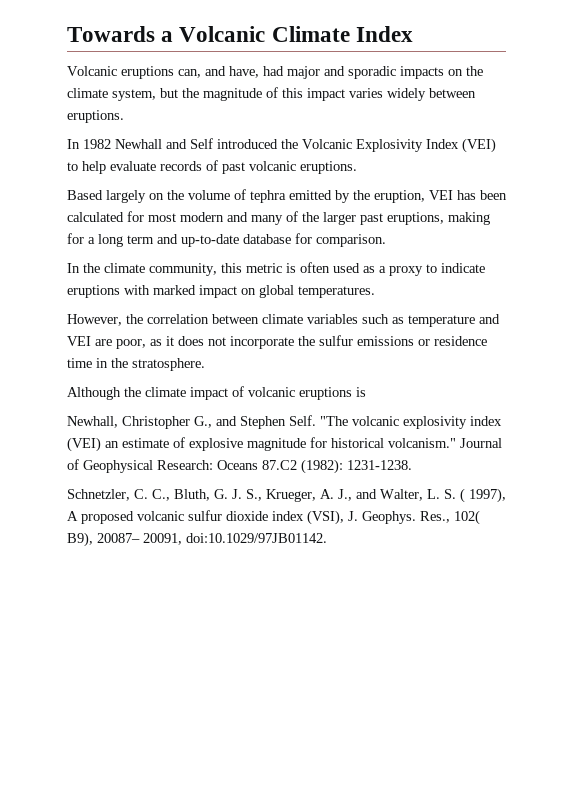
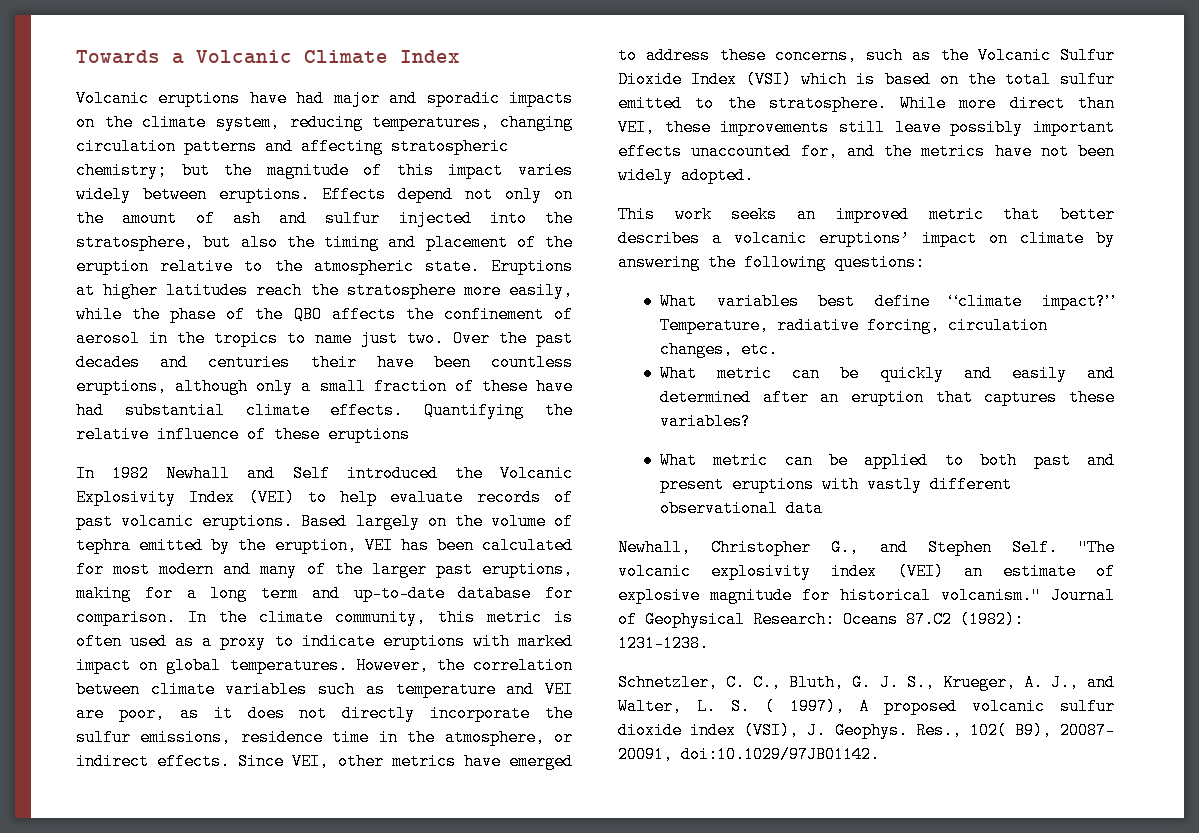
[178,66,259,78] can, and have, -> [249,90,287,107] have
(156, 95) none -> [289,114,573,131] [76,138,509,155] [76,162,167,179] reducing temperatures, changing circulation patterns and affecting stratospheric chemistry;
(124, 116) none -> [322,186,573,203] [76,210,573,227] [76,234,573,251] [76,258,573,275] [76,282,573,299] [76,306,573,323] [76,330,573,347] [76,354,573,371] [76,378,573,395] [76,402,573,419] [76,426,410,443] Effects depend not only on the amount of ash and sulfur injected into the stratosphere, but also the timing and placement of the eruption relative to the atmospheric state. Eruptions at higher latitudes reach the stratosphere more easily, while the phase of the QBO affects the confinement of aerosol in the tropics to name just two. Over the past decades and centuries their have been countless eruptions, although only a small fraction of these have had substantial climate effects. Quantifying the relative influence of these eruptions
(357, 167) // -> (294, 521) none
(386, 240) // -> (176, 617) none
(375, 292) // -> (348, 665) none
(226, 341) none -> [342,705,416,722] directly
[357,336,430,346] emissions or -> [140,729,232,746] emissions,
[132,358,205,371] [67,386,366,400] stratosphere. // Although the climate impact of volcanic eruptions is -> [444,729,573,746] [76,753,573,770] [618,47,1115,64] [618,71,1115,88] [618,95,1115,112] [618,119,1115,136] [618,143,1115,160] [618,167,754,184] [618,206,1115,223] [618,230,1115,247] [618,254,925,271] [659,293,1114,310] [659,317,1048,334] [659,341,778,358] [659,365,1115,382] [659,389,1115,406] [659,413,751,430] [659,452,1115,469] [659,476,1012,493] [659,500,823,517] atmosphere, or indirect effects. Since VEI, other metrics have emerged to address these concerns, such as the Volcanic Sulfur Dioxide Index (VSI) which is based on the total sulfur emitted to the stratosphere. While more direct than VEI, these improvements still leave possibly important effects unaccounted for, and the metrics have not been widely adopted. // This work seeks an improved metric that better describes a volcanic eruptions’ impact on climate by answering the following questions: // What variables best define “climate impact?” Temperature, radiative forcing, circulation changes, etc. // What metric can be quickly and easily and determined after an eruption that captures these variables? // What metric can be applied to both past and present eruptions with vastly different observational data

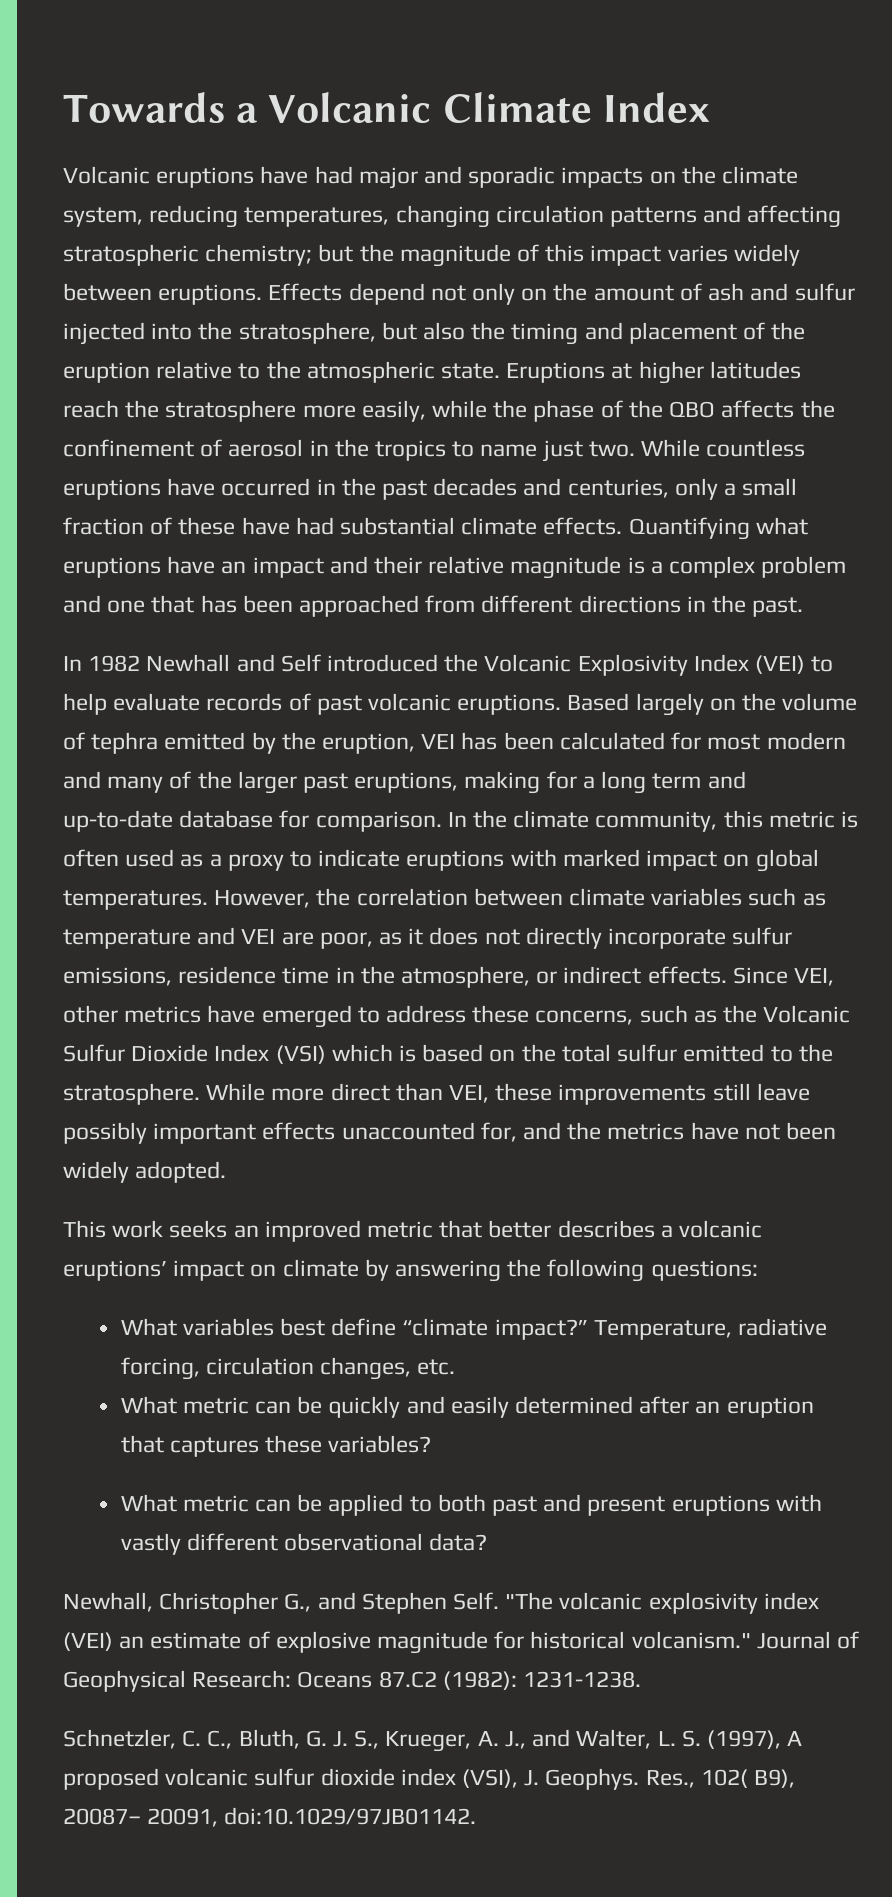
[453,330,573,347] [76,354,573,371] [76,378,249,395] Over the past decades and centuries their have been countless eruptions, although -> [641,439,806,457] [63,478,669,500] While countless eruptions have occurred in the past decades and centuries,
[545,402,573,419] [76,426,410,443] the relative influence of these eruptions -> [755,517,808,535] [63,556,847,579] [63,595,804,617] what eruptions have an impact and their relative magnitude is a complex problem and one that has been approached from different directions in the past.
[545,705,573,722] the -> (727, 938) none
[1087,365,1115,382] and -> (509, 1407) none
[785,500,823,517] data -> [429,1533,488,1551] data?
[764,698,845,715] ( 1997), -> [706,1730,781,1749] (1997),

